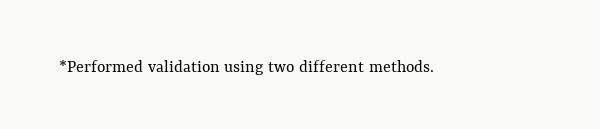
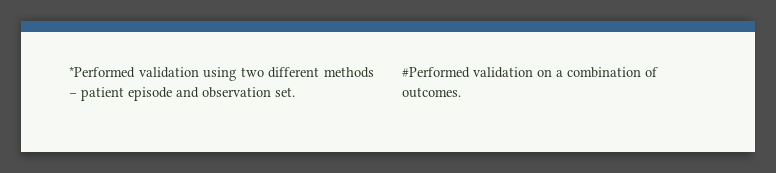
[368,60,434,72] methods. -> [324,67,374,78] [69,87,295,101] [402,67,658,78] [402,87,461,98] methods – patient episode and observation set. // #Performed validation on a combination of outcomes.

